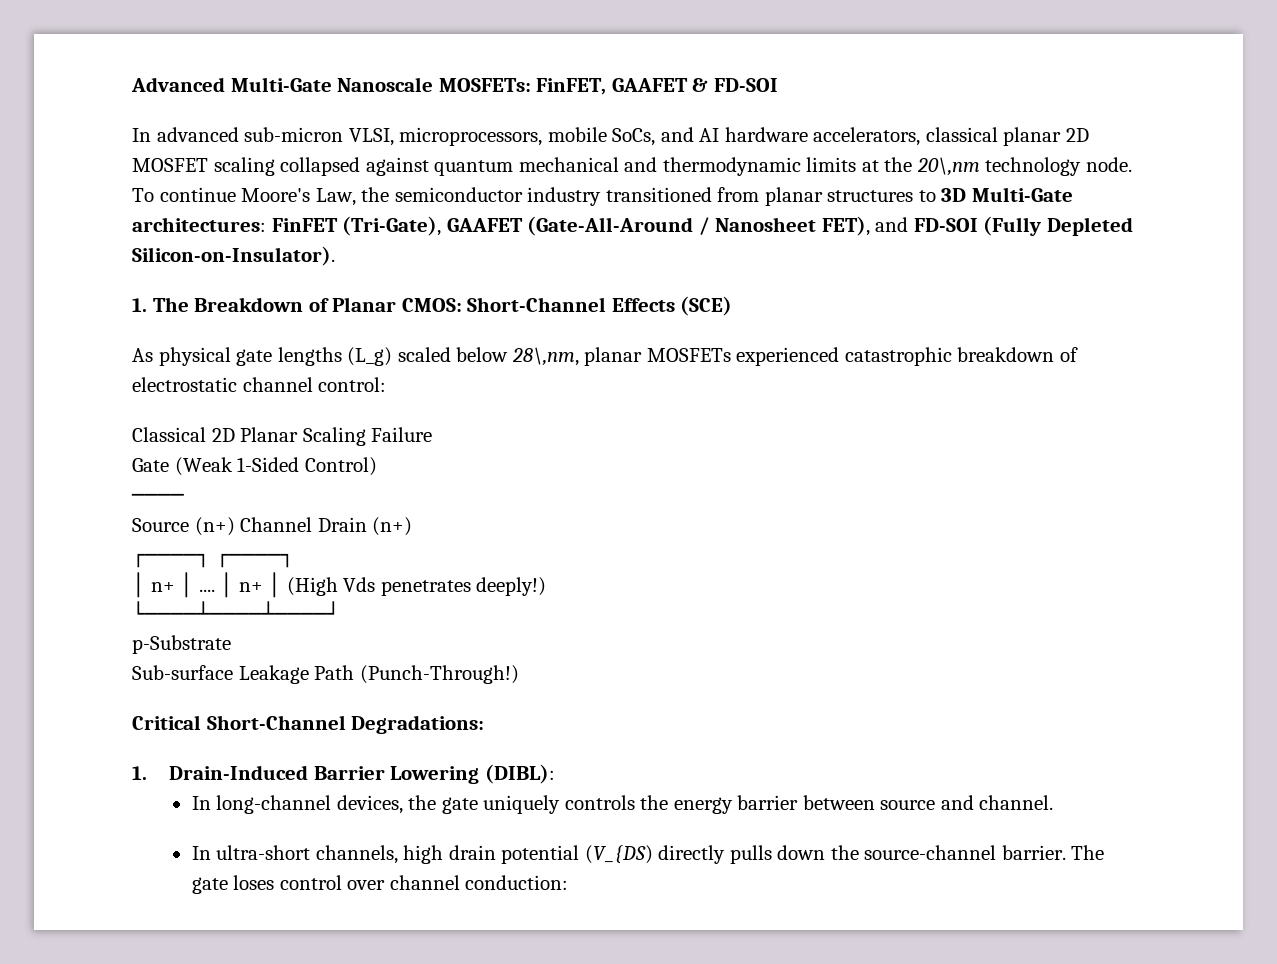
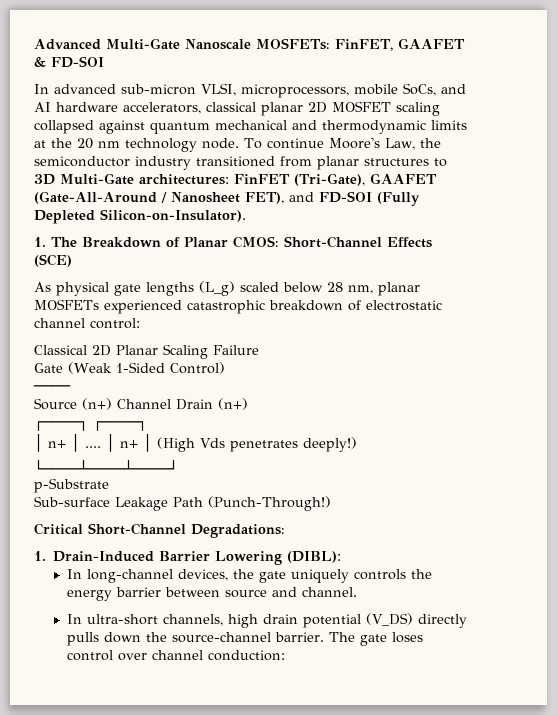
[916,157,980,176] 20\,nm -> [77,138,120,149] 20 nm
[511,347,579,366] 28\,nm, -> [327,282,373,294] 28 nm,
[584,845,653,864] (V_{DS) -> [365,613,413,626] (V_DS)

